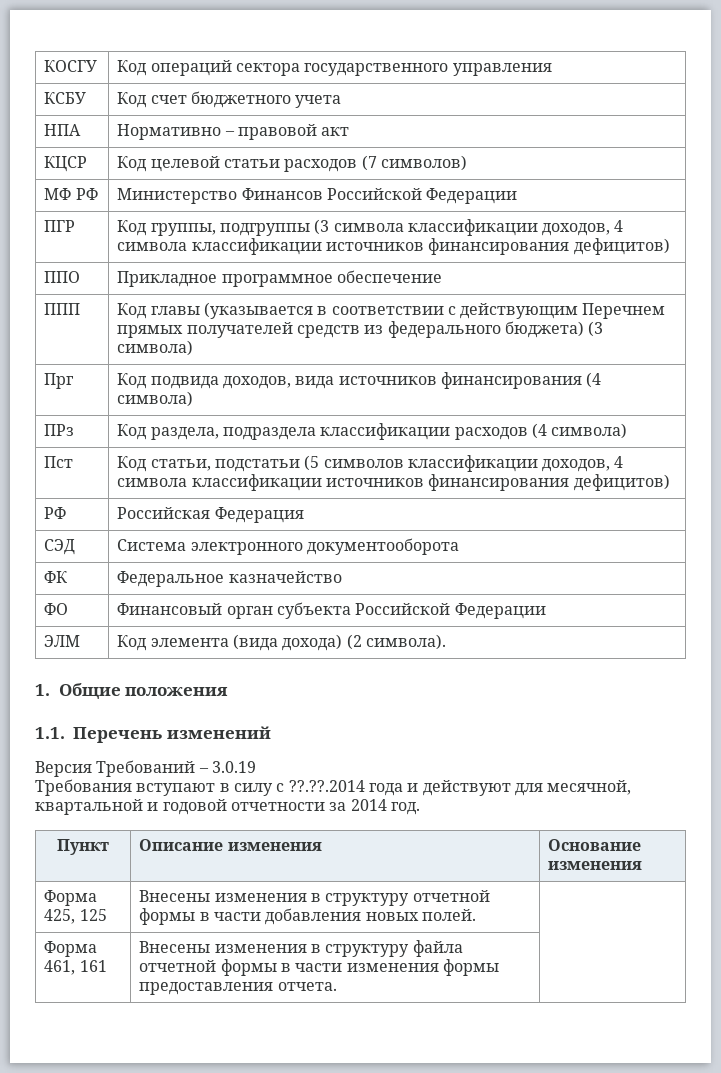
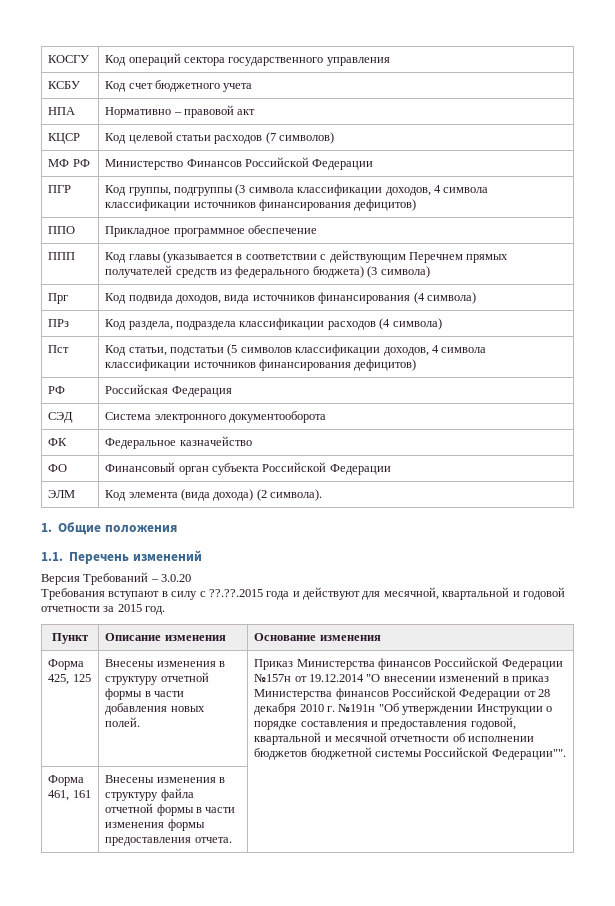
[211,761,256,773] 3.0.19 -> [161,574,192,582] 3.0.20
[288,780,365,792] ??.??.2014 -> [208,589,263,597] ??.??.2015
[350,799,387,811] 2014 -> [117,604,142,612] 2015
(476, 915) none -> [254,657,563,670] [254,672,549,685] [254,687,551,700] [254,703,552,715] [254,717,516,730] [254,732,535,745] [254,747,566,760] Приказ Министерства финансов Российской Федерации №157н от 19.12.2014 "О внесении изменений в приказ Министерства финансов Российской Федерации от 28 декабря 2010 г. №191н "Об утверждении Инструкции о порядке составления и предоставления годовой, квартальной и месячной отчетности об исполнении бюджетов бюджетной системы Российской Федерации"".

